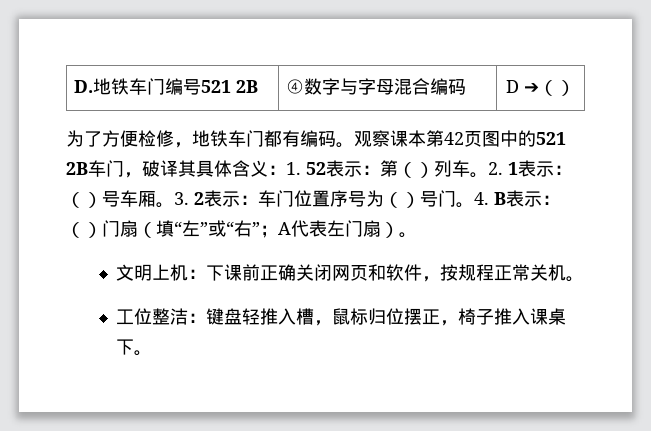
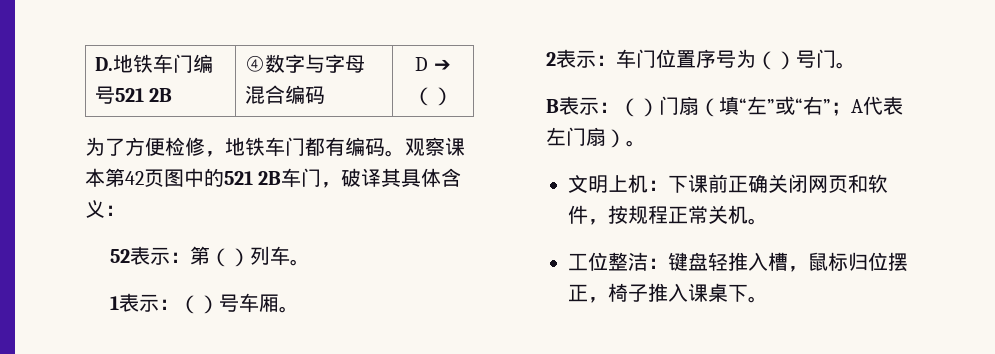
[286,162,301,175] 1. -> (125, 210) //
[488,162,503,175] 2. -> (310, 262) //
[174,192,189,205] 3. -> (299, 309) //
[474,192,489,205] 4. -> (856, 65) //

